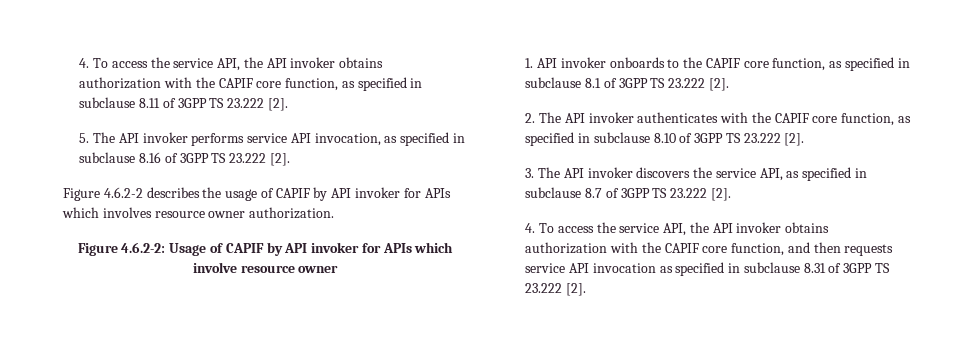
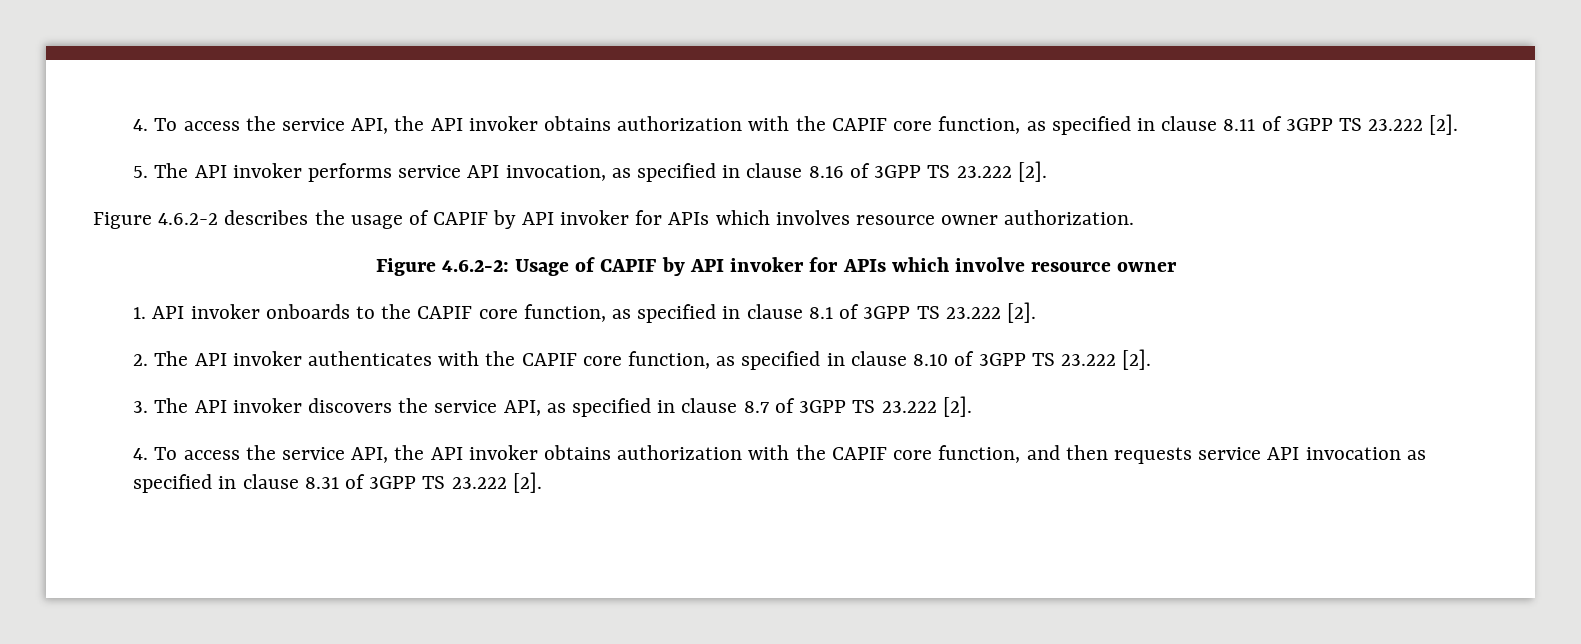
[79,97,136,108] subclause -> [1161,116,1218,131] clause
[79,152,136,163] subclause -> [746,163,803,178] clause
[525,77,582,88] subclause -> [746,304,803,319] clause
[593,132,650,143] subclause -> [850,351,907,366] clause
[525,187,582,198] subclause -> [681,398,738,413] clause
[743,262,800,273] subclause -> [242,474,299,489] clause

